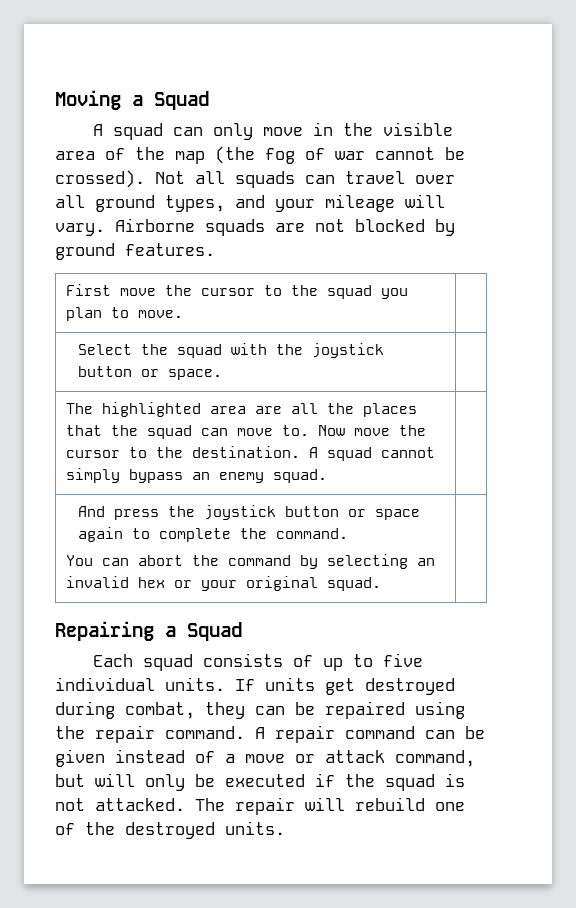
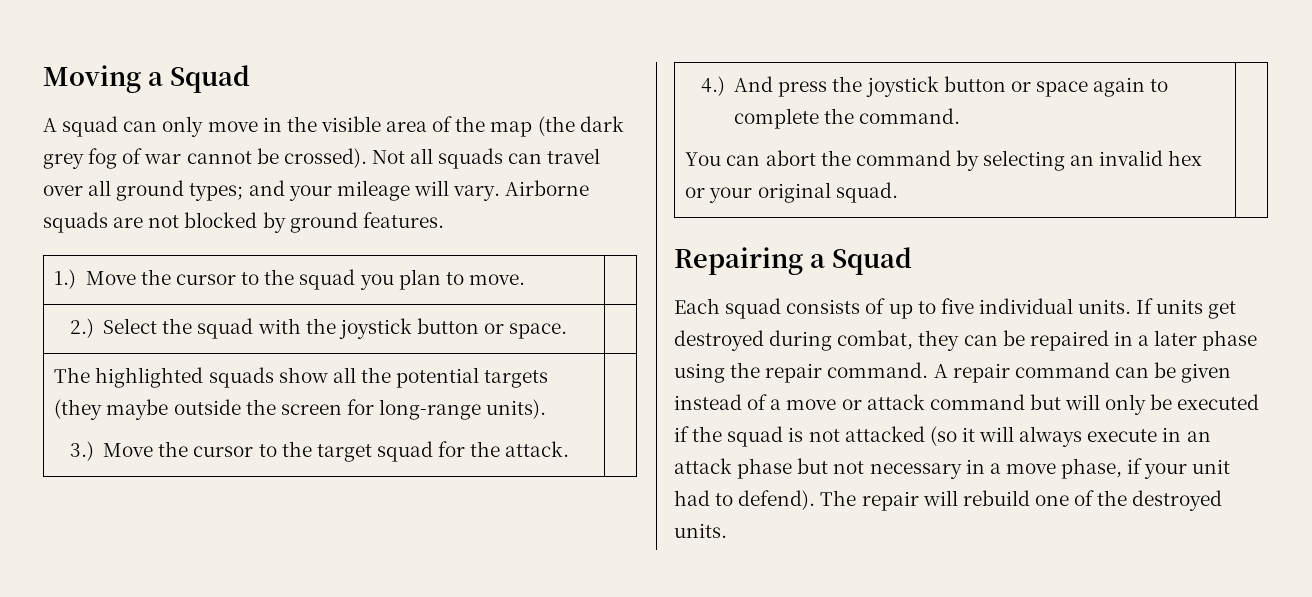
(255, 155) none -> [579,116,624,132] [43,153,84,169] dark grey
[165,195,225,212] types, -> [189,183,244,201] types;
[66,284,157,296] First move -> [54,269,136,289] 1.) Move
(184, 314) none -> [69,318,94,338] 2.)
[210,403,418,417] [66,425,427,439] [66,446,436,461] [66,468,328,483] area are all the places that the squad can move to. Now move the cursor to the destination. A squad cannot simply bypass an enemy squad. | // -> [208,367,549,388] [54,399,547,420] [69,441,570,462] [700,76,725,96] squads show all the potential targets (they maybe outside the screen for long-range units). // 3.) Move the cursor to the target squad for the attack. | // 4.)
(405, 710) none -> [1113,330,1258,351] in a later phase
[395,750,475,767] command, -> [929,394,1025,410] command
[95,798,185,811] attacked. -> [844,426,1211,447] [674,458,1231,479] [674,490,816,510] attacked (so it will always execute in an attack phase but not necessary in a move phase, if your unit had to defend).

